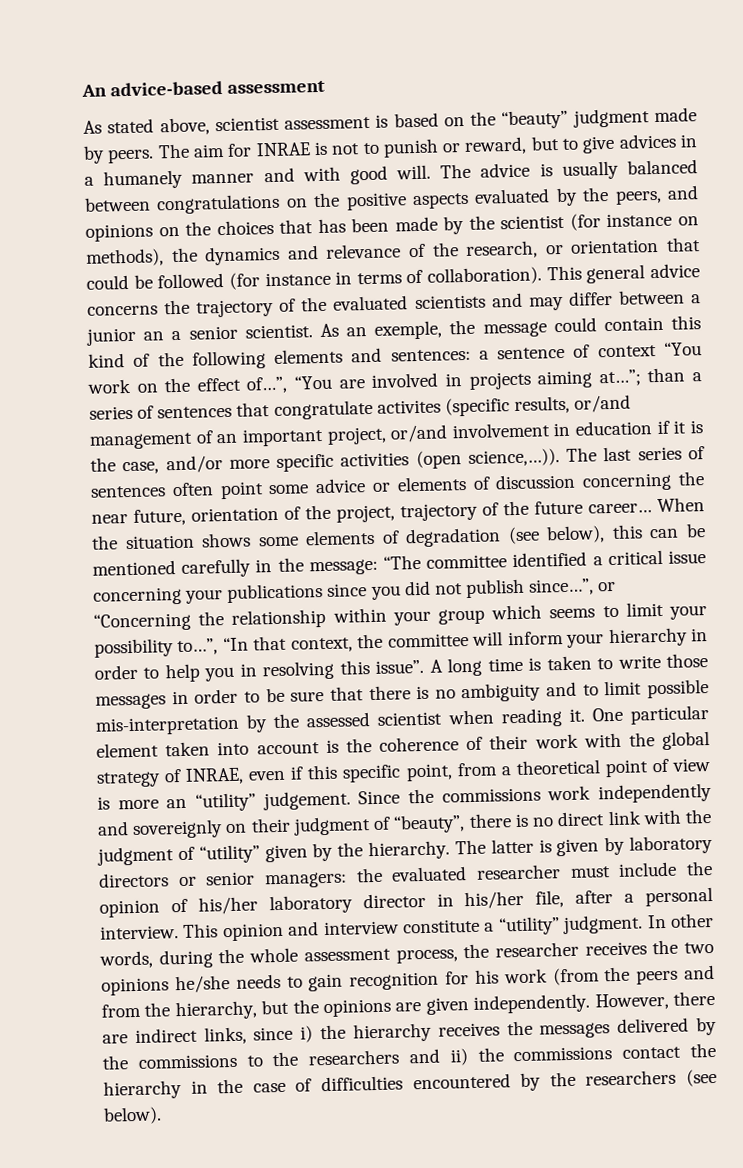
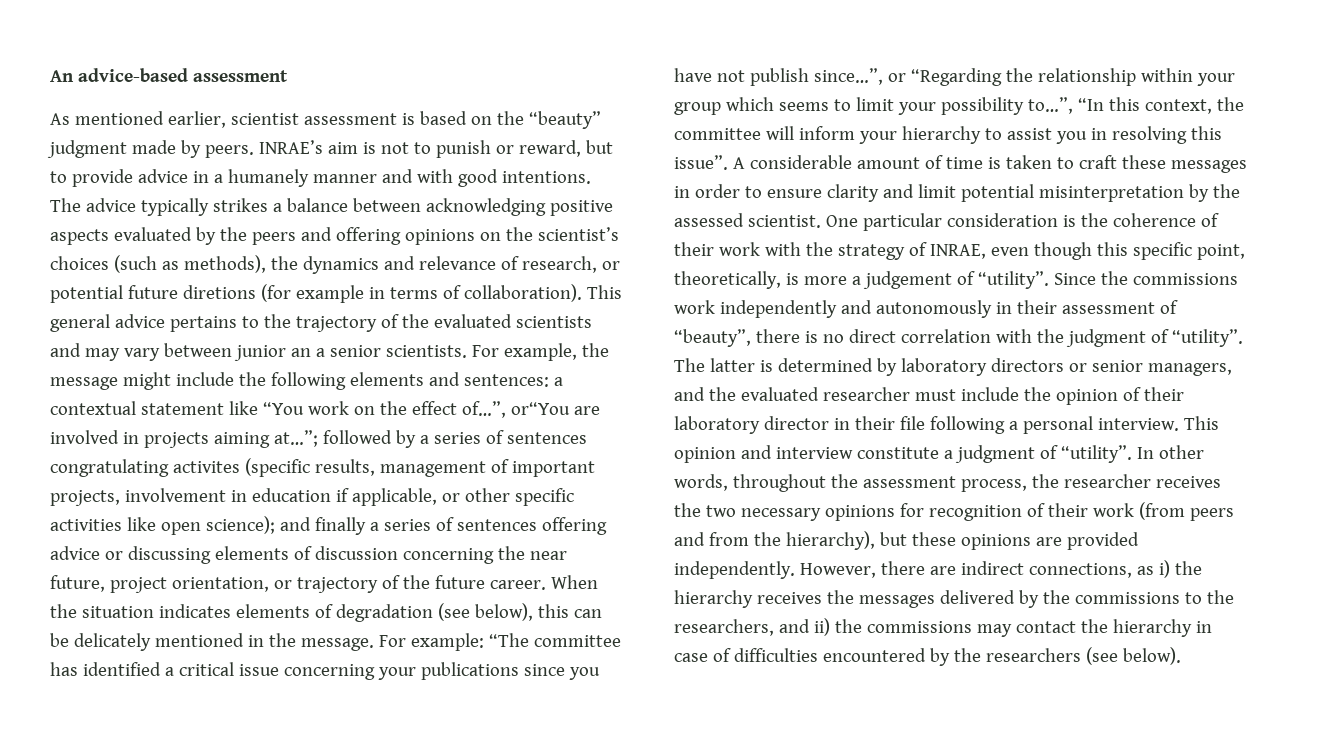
[107,117,210,136] stated above, -> [74,111,226,128] mentioned earlier,
[157,142,311,159] The aim for INRAE -> [258,140,358,154] INRAE’s aim
[582,133,677,154] give advices -> [71,169,188,187] provide advice
[396,164,432,180] will. -> [501,171,591,184] intentions.
[539,159,698,180] [84,192,341,215] is usually balanced between congratulations on the -> [140,198,546,216] typically strikes a balance between acknowledging
[614,185,699,205] [85,212,700,242] peers, and opinions on the choices that has been made by the scientist (for instance on -> [251,227,619,245] [50,255,179,273] peers and offering opinions on the scientist’s choices (such as
[431,242,459,257] the -> (519, 263) none
[570,237,702,254] [86,271,331,290] orientation that could be followed (for instance -> [50,284,364,303] potential future diretions (for example
[87,305,158,316] concerns -> [169,316,259,332] pertains to
[567,289,702,306] differ between a -> [123,343,232,361] vary between
[244,315,702,340] [88,353,151,368] scientist. As an exemple, the message could contain this kind of -> [385,343,609,361] [50,372,234,390] scientists. For example, the message might include
[497,344,657,360] sentence of context -> [50,401,258,415] contextual statement like
[294,375,333,390] “You -> [510,402,570,415] or“You
[647,367,702,383] [89,399,373,420] than a series of sentences that congratulate -> [322,430,587,448] [50,459,169,477] followed by a series of sentences congratulating
[574,394,632,413] or/and -> (375, 467) none
[216,420,703,447] [90,446,705,475] [90,481,310,500] an important project, or/and involvement in education if it is the case, and/or more specific activities (open science,…)). The last series of sentences often point some -> [511,461,595,477] [50,488,574,506] [50,516,607,535] important projects, involvement in education if applicable, or other specific activities like open science); and finally a series of sentences offering
(392, 487) none -> [127,546,211,564] discussing
[191,504,395,523] orientation of the project, -> [109,577,292,593] project orientation, or
[588,503,652,514] career… -> [489,580,546,590] career.
[201,532,299,548] shows some -> [158,604,231,618] indicates
[92,557,378,578] mentioned carefully in the message: -> [73,633,484,651] delicately mentioned in the message. For example:
(508, 561) none -> [50,662,78,676] has
[403,580,431,596] did -> [674,68,712,82] have
[93,612,191,632] “Concerning -> [910,68,1002,86] “Regarding
[253,635,288,651] that -> [1108,97,1140,111] this
[689,628,708,642] [94,663,200,683] in order to help -> [984,128,1052,140] to assist
[447,657,483,677] long -> [749,155,943,169] considerable amount of
[617,653,708,669] write those -> [1078,155,1166,169] craft these
[265,679,710,703] [95,705,710,736] [96,741,320,758] be sure that there is no ambiguity and to limit possible mis-interpretation by the assessed scientist when reading it. One particular element taken into account -> [766,184,1240,202] [674,213,1058,231] ensure clarity and limit potential misinterpretation by the assessed scientist. One particular consideration
[662,731,710,750] global -> (833, 249) none
[290,766,305,780] if -> [1033,242,1092,260] though
[456,758,710,778] [97,790,351,812] from a theoretical point of view is more an “utility” judgement. -> [674,271,1049,289] theoretically, is more a judgement of “utility”.
[132,816,371,840] sovereignly on their judgment -> [875,300,1155,318] autonomously in their assessment
[607,810,642,826] link -> [900,329,991,343] correlation
[198,840,450,864] “utility” given by the hierarchy. -> [1171,329,1243,347] “utility”.
[556,838,600,857] given -> [777,358,873,372] determined
[264,871,347,889] managers: -> [1147,363,1232,376] [674,387,705,401] managers, and
[197,896,258,915] his/her -> [1143,387,1184,401] their
[464,890,614,910] his/her file, after -> [854,416,1005,434] their file following
[497,912,714,936] [99,947,299,969] “utility” judgment. In other words, during the whole -> [954,445,1204,463] [674,474,858,492] judgment of “utility”. In other words, throughout the
[101,969,499,996] opinions he/she needs to gain recognition for his -> [740,503,1088,521] necessary opinions for recognition of their
[604,966,631,982] the -> (1185, 511) none
[174,999,319,1021] hierarchy, but the -> [785,531,956,550] hierarchy), but these
[425,997,469,1015] given -> [1066,532,1139,550] provided
[203,1026,294,1045] links, since -> [1028,563,1154,578] connections, as
[308,1049,400,1066] researchers -> [674,619,774,636] researchers,
(613, 1054) none -> [976,624,1012,637] may
[217,1078,244,1094] the -> (1212, 627) none

